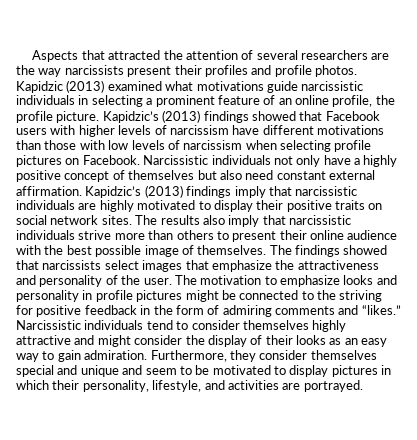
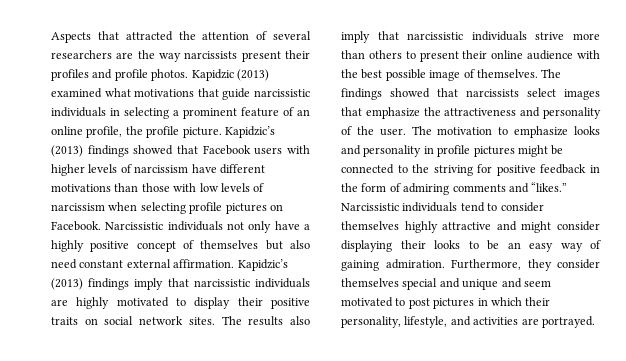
(264, 86) none -> [197,88,219,97] that
[185,335,342,347] the display of their looks as -> [341,240,499,252] displaying their looks to be
[42,350,81,362] to gain -> [590,240,601,249] [341,260,379,271] of gaining
[179,365,329,377] to be motivated to display -> [341,297,430,309] motivated to post

